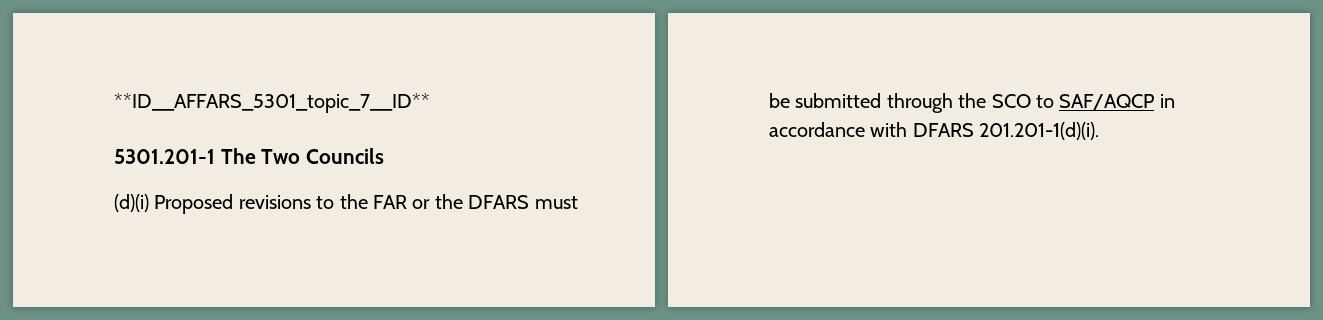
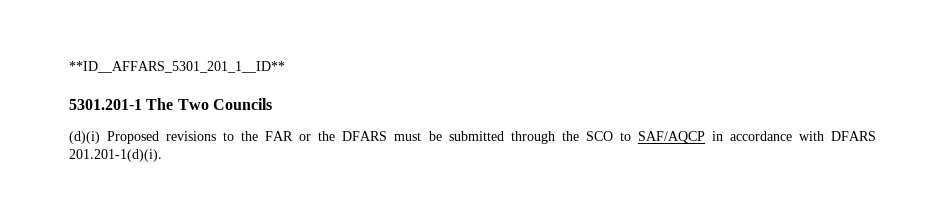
[114,93,430,113] **ID__AFFARS_5301_topic_7__ID** -> [69,61,285,73] **ID__AFFARS_5301_201_1__ID**

